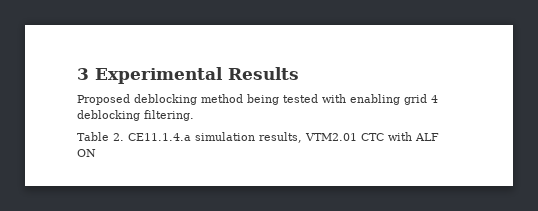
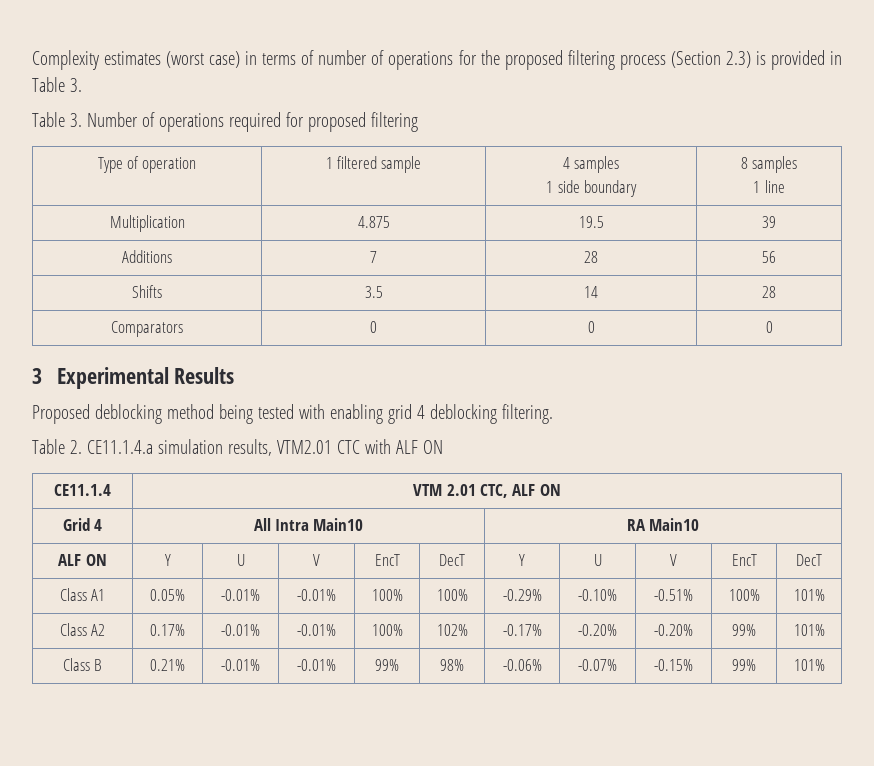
(77, 74) none -> [32,50,843,70] [32,77,82,92] [32,112,418,132] [97,156,197,173] [325,156,422,173] [562,156,620,173] [546,180,637,197] [740,156,798,173] [753,180,785,193] [109,215,185,232] [357,216,390,228] [578,216,604,228] [762,216,776,228] [122,250,172,263] [370,251,377,263] [584,251,598,263] [762,251,776,263] [132,285,162,298] [364,286,383,298] [584,286,598,298] [762,286,776,298] [111,321,183,337] [370,321,377,333] [587,321,595,333] [765,321,773,333] Complexity estimates (worst case) in terms of number of operations for the proposed filtering process (Section 2.3) is provided in Table 3. // Table 3. Number of operations required for proposed filtering // Type of operation | 1 filtered sample | 4 samples // 1 side boundary | 8 samples // 1 line // Multiplication | 4.875 | 19.5 | 39 // Additions | 7 | 28 | 56 // Shifts | 3.5 | 14 | 28 // Comparators | 0 | 0 | 0 //
(96, 153) none -> [54,484,111,496] [413,484,561,498] [62,518,103,531] [253,518,364,531] [626,518,700,531] [58,554,107,566] [164,554,171,566] [236,554,245,566] [313,554,320,566] [374,554,400,566] [439,554,465,566] [519,554,525,566] [593,554,602,566] [670,554,677,566] [731,554,757,566] [796,554,822,566] [59,588,106,601] [150,589,185,601] [221,589,260,601] [297,589,336,601] [371,589,403,601] [436,589,468,601] [502,589,542,601] [578,589,617,601] [654,589,693,601] [728,589,760,601] [793,589,825,601] [59,623,106,636] [150,624,185,636] [221,624,260,636] [297,624,336,636] [371,624,403,636] [436,624,468,636] [502,624,542,636] [578,624,617,636] [654,624,693,636] [732,624,756,636] [793,624,825,636] [62,658,103,671] [150,659,185,671] [221,659,260,671] [297,659,336,671] [375,659,399,671] [440,659,464,671] [502,659,542,671] [578,659,617,671] [654,659,693,671] [732,659,756,671] [793,659,825,671] // CE11.1.4 | VTM 2.01 CTC, ALF ON // Grid 4 | All Intra Main10 | RA Main10 // ALF ON | Y | U | V | EncT | DecT | Y | U | V | EncT | DecT // Class A1 | 0.05% | -0.01% | -0.01% | 100% | 100% | -0.29% | -0.10% | -0.51% | 100% | 101% // Class A2 | 0.17% | -0.01% | -0.01% | 100% | 102% | -0.17% | -0.20% | -0.20% | 99% | 101% // Class B | 0.21% | -0.01% | -0.01% | 99% | 98% | -0.06% | -0.07% | -0.15% | 99% | 101%

